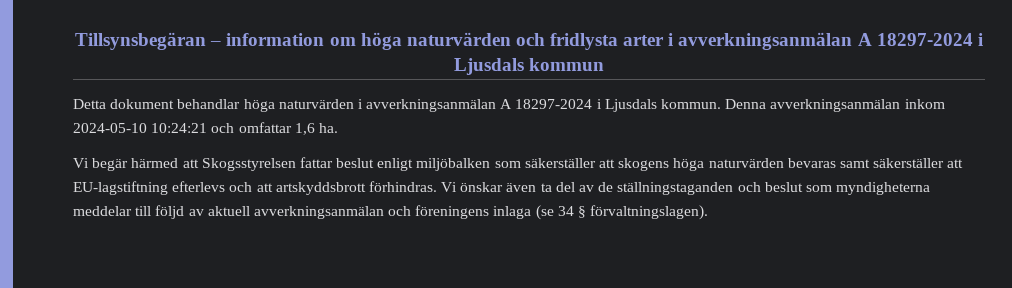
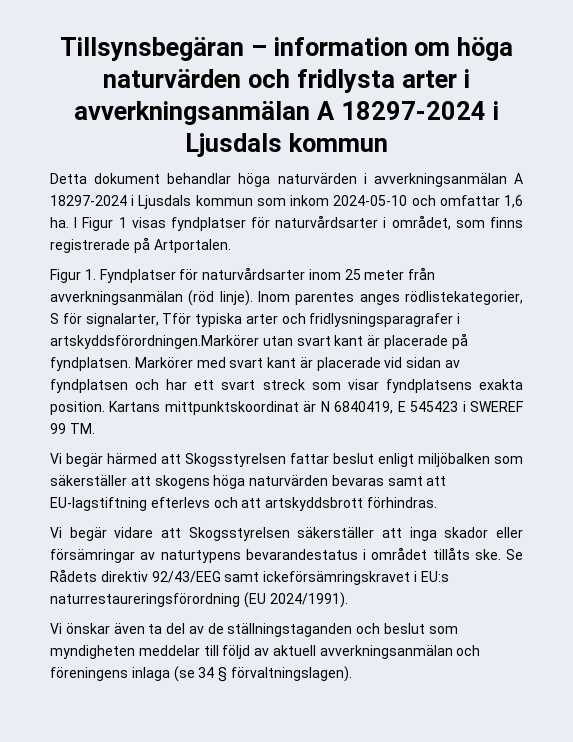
[661,99,901,112] kommun. Denna avverkningsanmälan -> [195,195,286,206] kommun som
[151,123,208,133] 10:24:21 -> (408, 200) none
(338, 128) none -> [74,215,523,231] [50,237,231,253] [50,267,436,283] [50,290,523,306] [50,313,461,327] [50,333,468,349] [50,357,461,371] [50,379,523,393] [50,401,524,415] [50,423,95,434] I Figur 1 visas fyndplatser för naturvårdsarter i området, som finns registrerade på Artportalen. // Figur 1. Fyndplatser för naturvårdsarter inom 25 meter från avverkningsanmälan (röd linje). Inom parentes anges rödlistekategorier, S för signalarter, Tför typiska arter och fridlysningsparagrafer i artskyddsförordningen.Markörer utan svart kant är placerade på fyndplatsen. Markörer med svart kant är placerade vid sidan av fyndplatsen och har ett svart streck som visar fyndplatsens exakta position. Kartans mittpunktskoordinat är N 6840419, E 545423 i SWEREF 99 TM.
[873,158,945,168] säkerställer -> (423, 481) none
(437, 186) none -> [50,527,523,541] [50,547,523,563] [50,569,449,585] [50,592,348,608] // Vi begär vidare att Skogsstyrelsen säkerställer att inga skador eller försämringar av naturtypens bevarandestatus i området tillåts ske. Se Rådets direktiv 92/43/EEG samt ickeförsämringskravet i EU:s naturrestaureringsförordning (EU 2024/1991). //
[836,182,931,195] myndigheterna -> [50,645,135,659] myndigheten

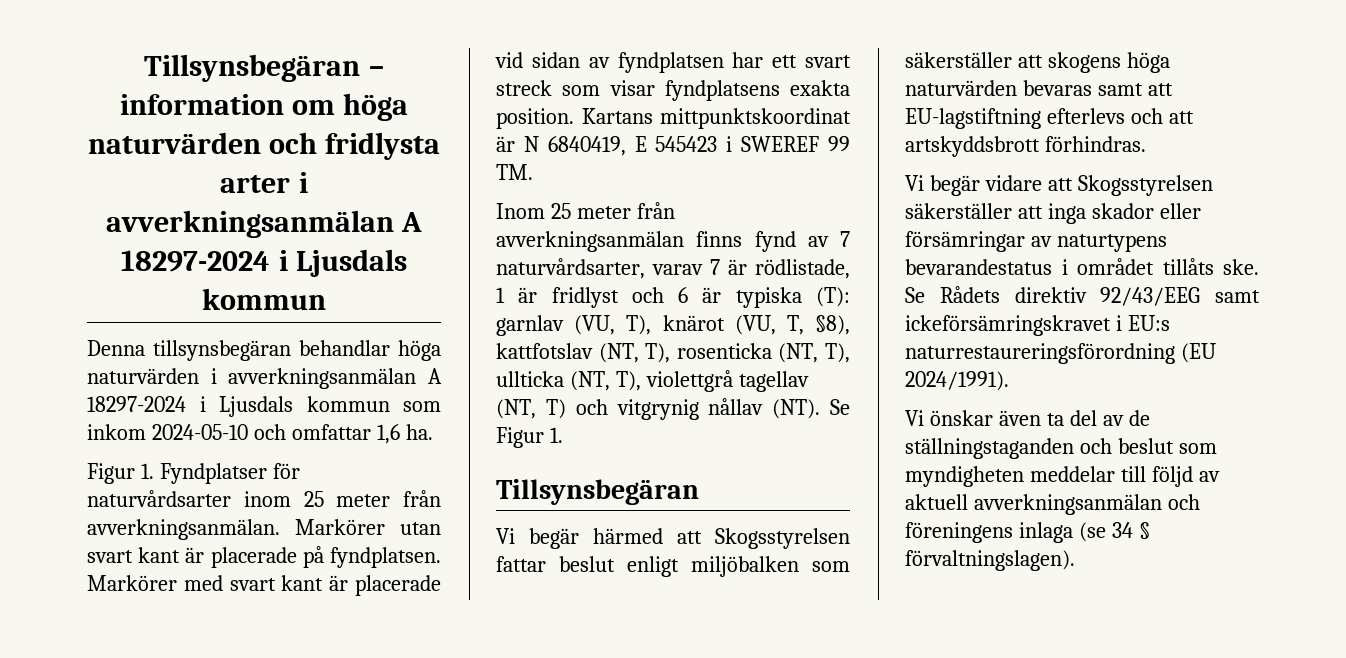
[50,173,161,184] Detta dokument -> [87,340,291,361] Denna tillsynsbegäran
[74,215,523,231] [50,237,231,253] I Figur 1 visas fyndplatser för naturvårdsarter i området, som finns registrerade på Artportalen. -> (433, 432) none
[50,290,523,306] [50,313,461,327] [50,335,259,349] avverkningsanmälan (röd linje). Inom parentes anges rödlistekategorier, S för signalarter, Tför typiska arter och fridlysningsparagrafer i artskyddsförordningen.Markörer -> [87,519,385,540] avverkningsanmälan. Markörer
[135,379,160,390] och -> (724, 62) none
(95, 428) none -> [496,202,675,219] [496,231,850,252] [496,258,850,279] [496,287,850,308] [496,315,850,336] [496,343,850,363] [496,370,809,392] [496,398,850,420] [496,427,563,448] [496,479,699,505] // Inom 25 meter från avverkningsanmälan finns fynd av 7 naturvårdsarter, varav 7 är rödlistade, 1 är fridlyst och 6 är typiska (T): garnlav (VU, T), knärot (VU, T, §8), kattfotslav (NT, T), rosenticka (NT, T), ullticka (NT, T), violettgrå tagellav (NT, T) och vitgrynig nållav (NT). Se Figur 1. // Tillsynsbegäran

